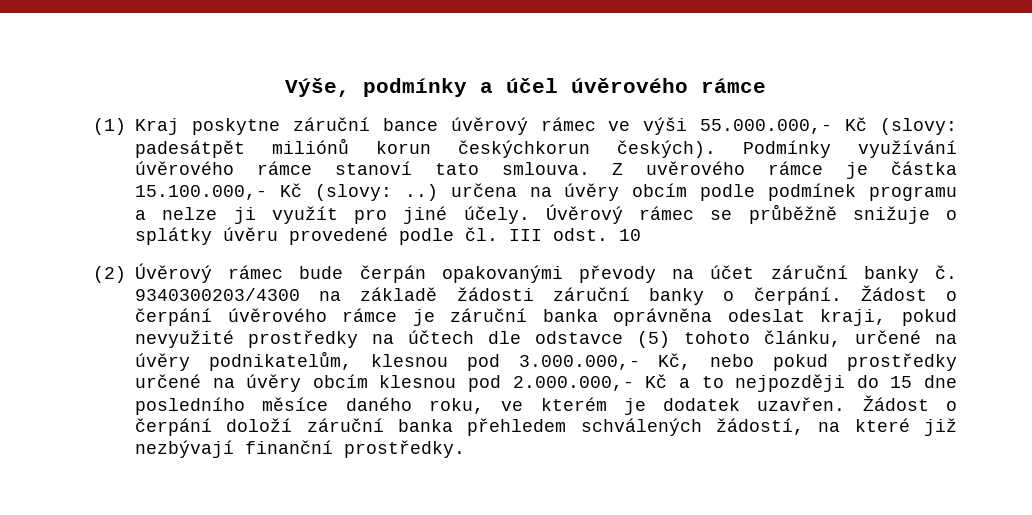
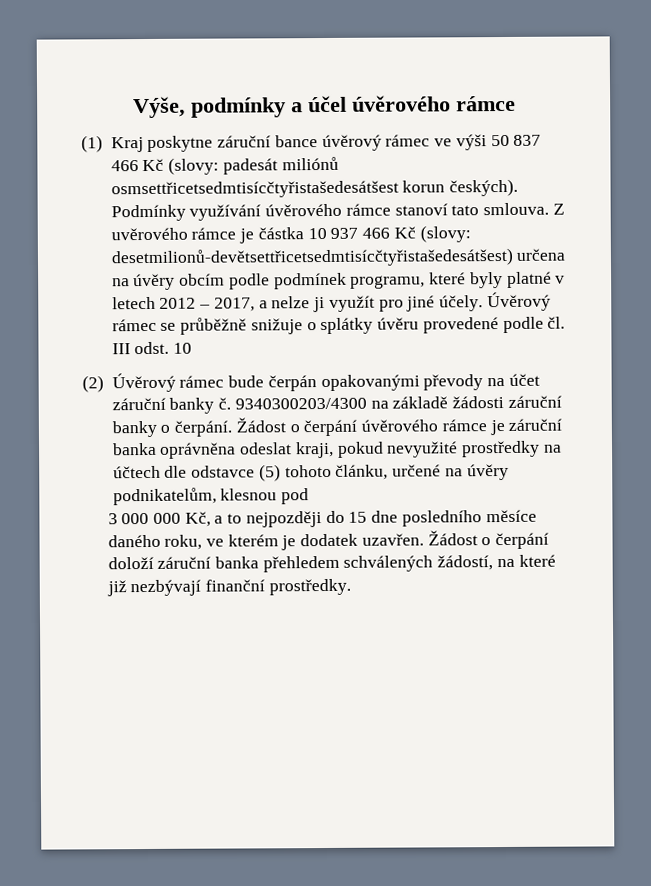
[700,117,957,135] [135,138,590,158] 55.000.000,- Kč (slovy: padesátpět miliónů korun českýchkorun -> [490,134,542,147] [110,156,339,175] [110,180,446,199] 50 837 466 Kč (slovy: padesát miliónů osmsettřicetsedmtisícčtyřistašedesátšest korun
[135,183,438,201] 15.100.000,- Kč (slovy: ..) -> [307,225,471,243] [110,247,514,268] 10 937 466 Kč (slovy: desetmilionů-devětsettřicetsedmtisícčtyřistašedesátšest)
[868,186,957,201] programu -> [350,271,566,289] [111,296,255,312] programu, které byly platné v letech 2012 – 2017,
[518,353,957,371] [135,374,668,392] 3.000.000,- Kč, nebo pokud prostředky určené na úvěry obcím klesnou pod 2.000.000,- Kč -> [107,511,211,527] // 3 000 000 Kč,

